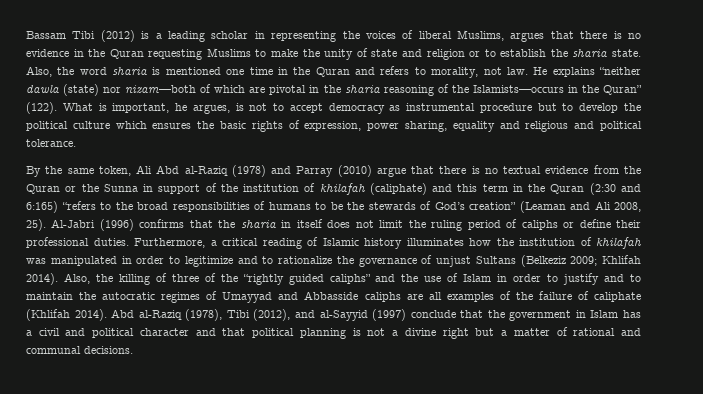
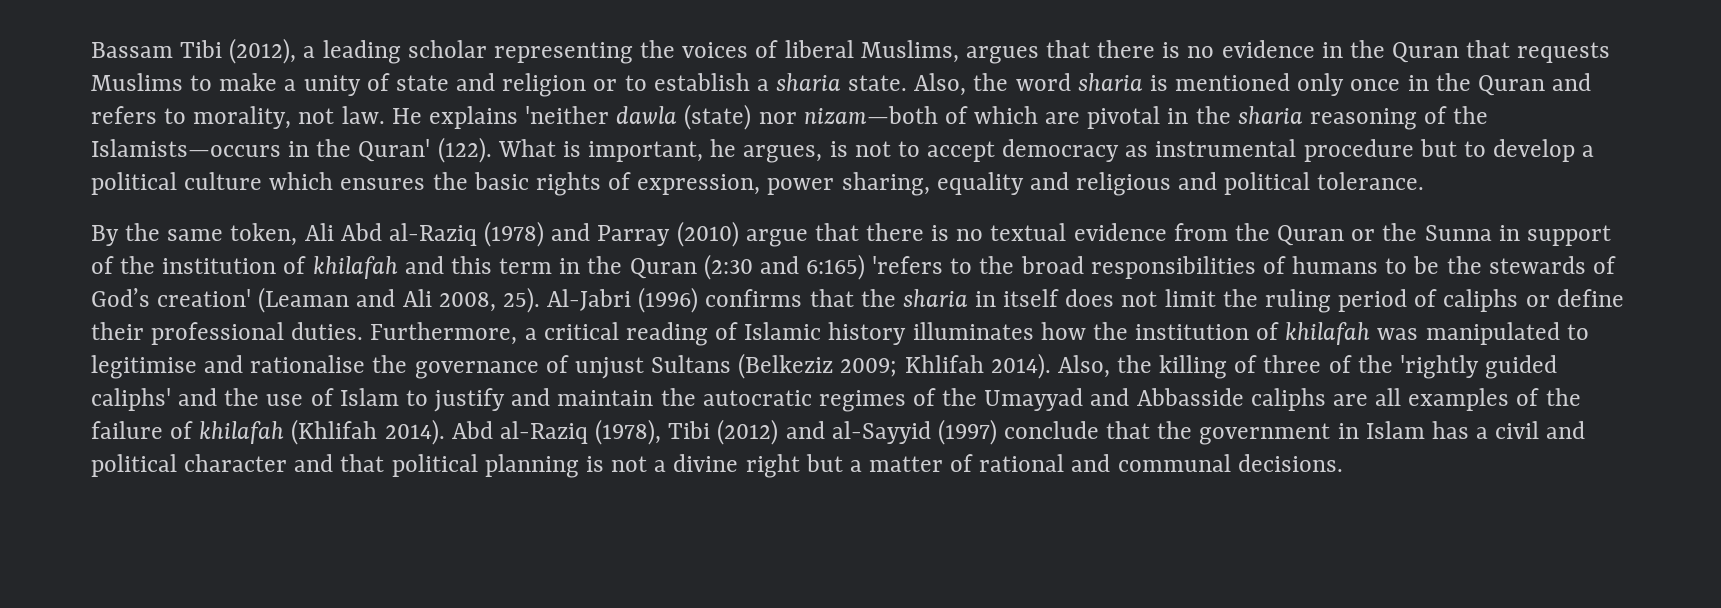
[100,30,150,42] (2012) is -> [229,38,297,64] (2012),
[254,31,265,39] in -> (487, 49) none
[148,49,203,60] requesting -> [1466,40,1611,63] that requests
[302,49,320,57] the -> [284,79,297,91] a
[550,49,568,57] the -> [756,79,769,91] a
[226,67,273,75] one time -> [1297,73,1401,96] only once
[598,67,641,75] “neither -> [525,106,610,124] 'neither
[602,85,642,95] Quran” -> [358,139,431,162] Quran'
[623,103,641,111] the -> [1582,145,1595,157] a
[369,183,427,195] (caliphate) -> (398, 267) none
[61,201,96,210] “refers -> [872,256,944,274] 'refers
[469,202,516,210] creation” -> [157,289,252,307] creation'
[121,256,332,267] in order to legitimize and to rationalize -> [1566,324,1589,340] [91,355,366,379] to legitimise and rationalise
[242,274,371,285] “rightly guided caliphs” -> [1399,355,1558,379] [91,388,171,411] 'rightly guided caliphs'
[497,274,542,282] in order -> (399, 397) none
[630,274,642,282] to -> (551, 397) none
(218, 295) none -> [942,388,978,406] the
[594,292,641,302] caliphate -> [199,421,285,444] khilafah
[253,309,291,321] (2012), -> [717,419,779,445] (2012)

